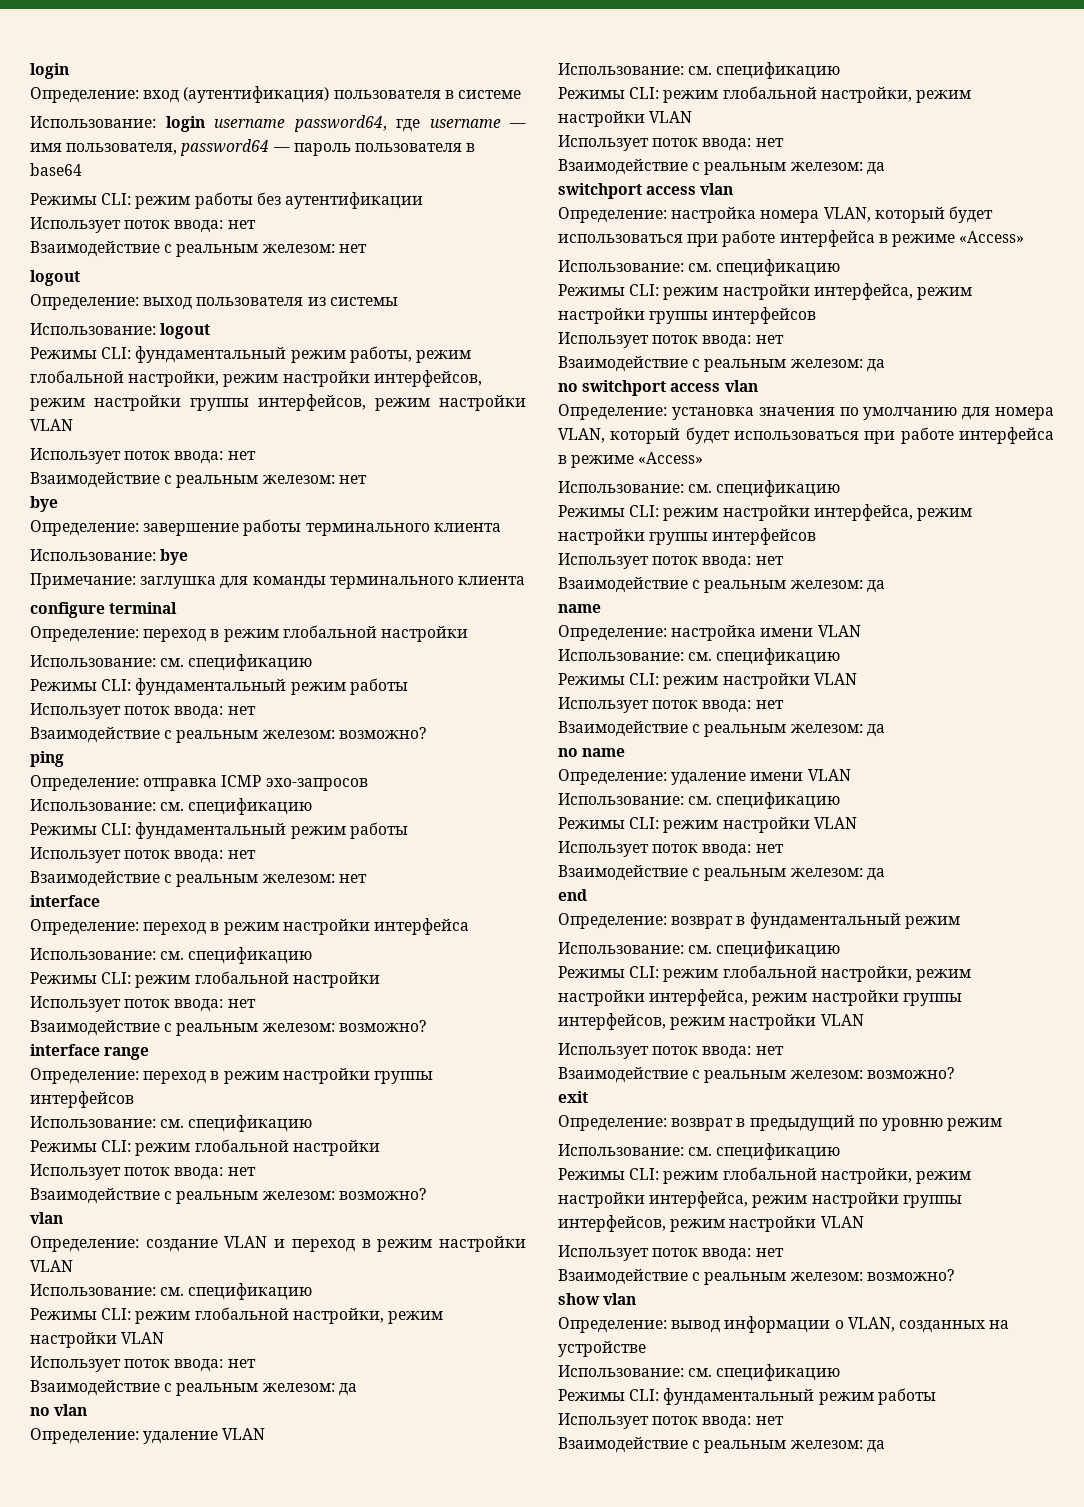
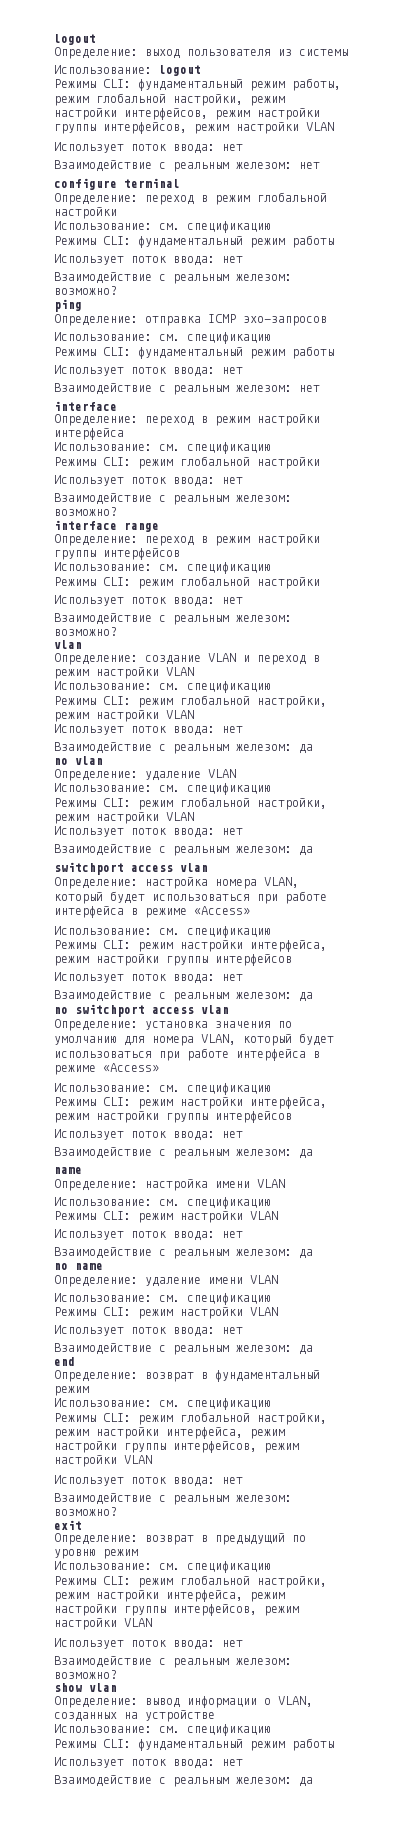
[30,63,69,79] [30,86,521,103] [30,115,526,132] [30,139,476,156] [30,163,82,176] [30,192,423,209] [30,217,256,233] [30,241,367,257] login // Определение: вход (аутентификация) пользователя в системе // Использование: login username password64, где username — имя пользователя, password64 — пароль пользователя в base64 // Режимы CLI: режим работы без аутентификации // Использует поток ввода: нет // Взаимодействие с реальным железом: нет // -> (54, 39) none
[30,496,58,512] [30,519,501,536] [30,549,189,565] [30,573,525,589] // bye // Определение: завершение работы терминального клиента // Использование: bye // Примечание: заглушка для команды терминального клиента -> (320, 165) none

